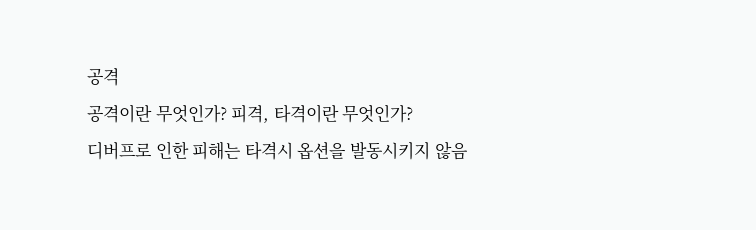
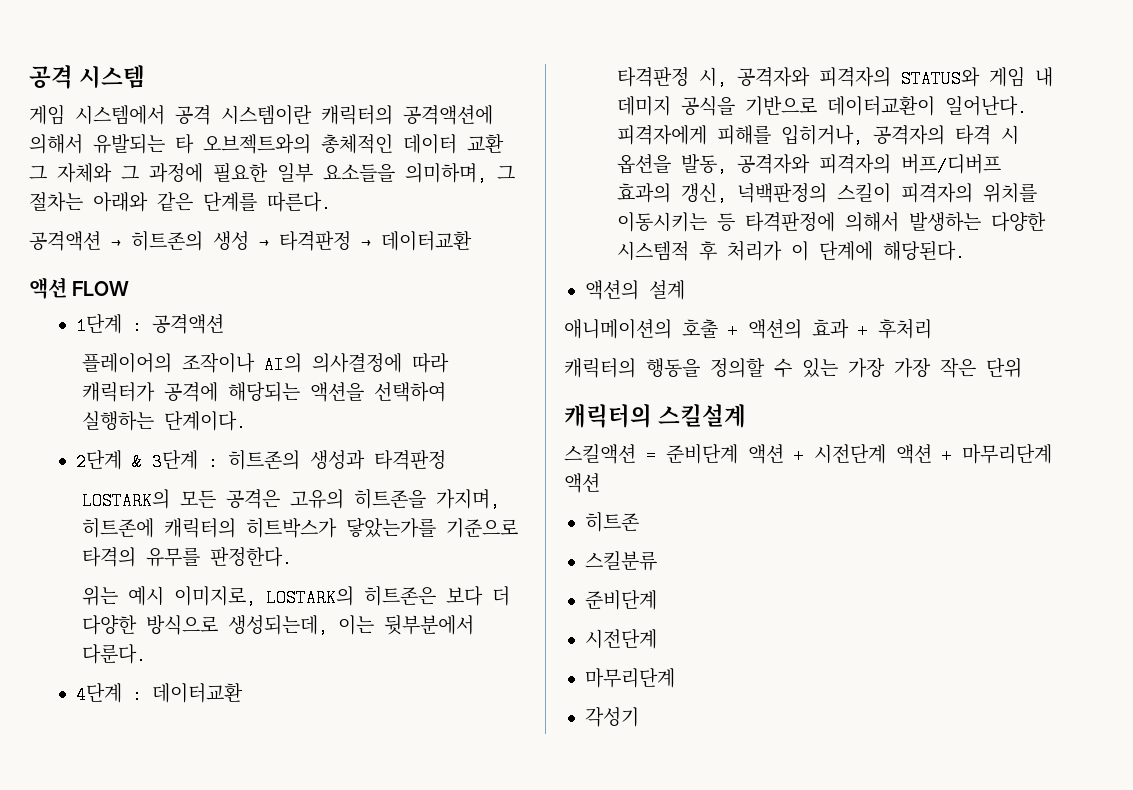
[87,68,119,86] [87,104,414,123] [87,141,468,160] 공격 // 공격이란 무엇인가? 피격, 타격이란 무엇인가? // 디버프로 인한 피해는 타격시 옵션을 발동시키지 않음 -> [29,65,146,89] [29,104,493,125] [29,133,504,154] [29,162,515,184] [29,192,331,213] [29,230,472,251] [29,277,130,299] [76,314,225,335] [82,353,450,374] [82,382,447,402] [82,411,247,432] [76,449,447,471] [82,488,501,510] [82,517,519,538] [82,547,293,568] [82,585,511,607] [82,615,475,636] [82,644,147,665] [76,683,244,704] [617,66,1054,88] [617,96,1028,117] [617,124,1020,146] [617,153,1002,175] [617,183,1038,204] [617,211,1047,232] [617,240,966,262] [584,280,685,300] [564,318,932,340] [564,358,1022,378] [564,404,747,428] [564,444,1052,465] [564,473,600,493] [584,511,639,532] [584,551,657,571] [584,590,657,610] [584,629,657,649] [584,668,675,688] [584,707,639,727] 공격 시스템 // 게임 시스템에서 공격 시스템이란 캐릭터의 공격액션에 의해서 유발되는 타 오브젝트와의 총체적인 데이터 교환 그 자체와 그 과정에 필요한 일부 요소들을 의미하며, 그 절차는 아래와 같은 단계를 따른다. // 공격액션 → 히트존의 생성 → 타격판정 → 데이터교환 // 액션 FLOW // 1단계 : 공격액션 // 플레이어의 조작이나 AI의 의사결정에 따라 캐릭터가 공격에 해당되는 액션을 선택하여 실행하는 단계이다. // 2단계 & 3단계 : 히트존의 생성과 타격판정 // LOSTARK의 모든 공격은 고유의 히트존을 가지며, 히트존에 캐릭터의 히트박스가 닿았는가를 기준으로 타격의 유무를 판정한다. // 위는 예시 이미지로, LOSTARK의 히트존은 보다 더 다양한 방식으로 생성되는데, 이는 뒷부분에서 다룬다. // 4단계 : 데이터교환 // 타격판정 시, 공격자와 피격자의 STATUS와 게임 내 데미지 공식을 기반으로 데이터교환이 일어난다. 피격자에게 피해를 입히거나, 공격자의 타격 시 옵션을 발동, 공격자와 피격자의 버프/디버프 효과의 갱신, 넉백판정의 스킬이 피격자의 위치를 이동시키는 등 타격판정에 의해서 발생하는 다양한 시스템적 후 처리가 이 단계에 해당된다. // 액션의 설계 // 애니메이션의 호출 + 액션의 효과 + 후처리 // 캐릭터의 행동을 정의할 수 있는 가장 가장 작은 단위 // 캐릭터의 스킬설계 // 스킬액션 = 준비단계 액션 + 시전단계 액션 + 마무리단계 액션 // 히트존 // 스킬분류 // 준비단계 // 시전단계 // 마무리단계 // 각성기

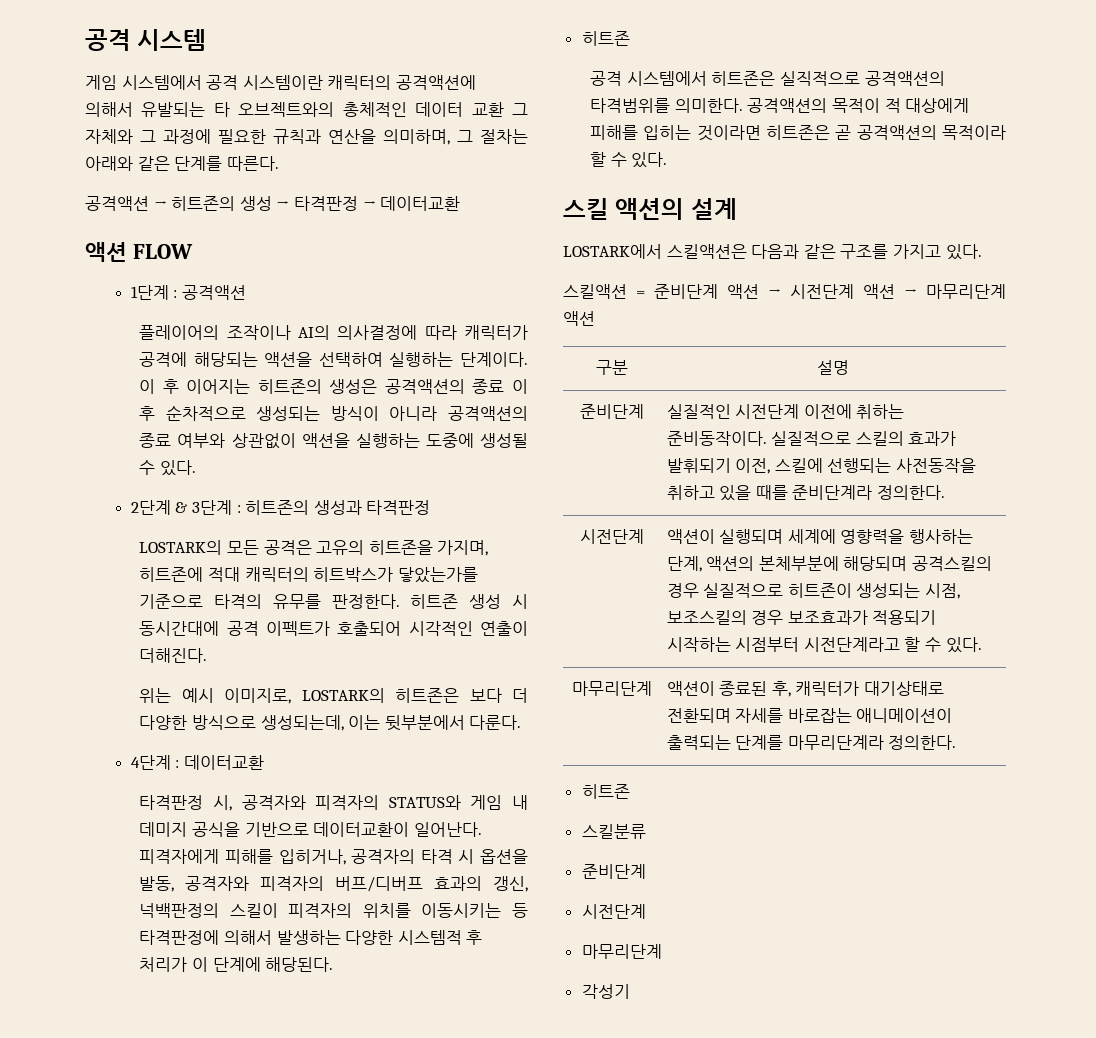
[277,163,395,183] 일부 요소들을 -> [273,129,376,144] 규칙과 연산을
(247, 421) none -> [139,379,528,394] [139,405,528,421] [139,433,528,449] [139,460,196,476] 이 후 이어지는 히트존의 생성은 공격액션의 종료 이 후 순차적으로 생성되는 방식이 아니라 공격액션의 종료 여부와 상관없이 액션을 실행하는 도중에 생성될 수 있다.
(155, 527) none -> [207,567,240,582] 적대
(293, 557) none -> [410,594,528,609] [139,621,528,636] [139,648,208,663] 히트존 생성 시 동시간대에 공격 이펙트가 호출되어 시각적인 연출이 더해진다.
[584,280,685,300] [564,318,932,340] [564,358,1022,378] [564,404,747,428] 액션의 설계 // 애니메이션의 호출 + 액션의 효과 + 후처리 // 캐릭터의 행동을 정의할 수 있는 가장 가장 작은 단위 // 캐릭터의 스킬설계 -> [581,31,630,46] [590,71,945,86] [590,98,970,113] [590,125,1006,141] [590,152,668,168] [563,198,737,220] [563,244,982,260] 히트존 // 공격 시스템에서 히트존은 실직적으로 공격액션의 타격범위를 의미한다. 공격액션의 목적이 적 대상에게 피해를 입히는 것이라면 히트존은 곧 공격액션의 목적이라 할 수 있다. // 스킬 액션의 설계 // LOSTARK에서 스킬액션은 다음과 같은 구조를 가지고 있다.
[794,447,804,465] + -> [768,289,781,297] →
[942,447,952,465] + -> [904,289,917,297] →
(600, 483) none -> [595,360,628,375] [816,360,849,375] [579,404,644,419] [666,404,905,419] [666,431,957,446] [666,458,977,474] [666,485,946,501] [579,529,644,544] [666,529,974,544] [666,556,993,572] [666,583,961,599] [666,610,937,625] [666,637,982,653] [571,681,652,696] [666,681,945,697] [666,708,953,723] [666,735,957,750] // 구분 | 설명 // 준비단계 | 실질적인 시전단계 이전에 취하는 준비동작이다. 실질적으로 스킬의 효과가 발휘되기 이전, 스킬에 선행되는 사전동작을 취하고 있을 때를 준비단계라 정의한다. // 시전단계 | 액션이 실행되며 세계에 영향력을 행사하는 단계, 액션의 본체부분에 해당되며 공격스킬의 경우 실질적으로 히트존이 생성되는 시점, 보조스킬의 경우 보조효과가 적용되기 시작하는 시점부터 시전단계라고 할 수 있다. // 마무리단계 | 액션이 종료된 후, 캐릭터가 대기상태로 전환되며 자세를 바로잡는 애니메이션이 출력되는 단계를 마무리단계라 정의한다.

